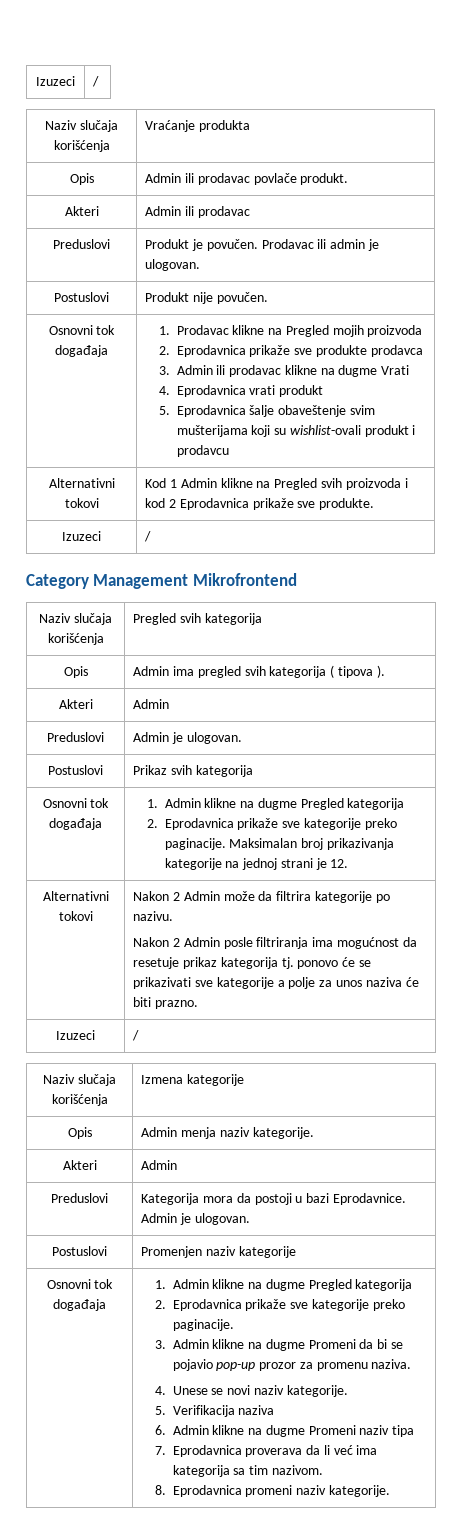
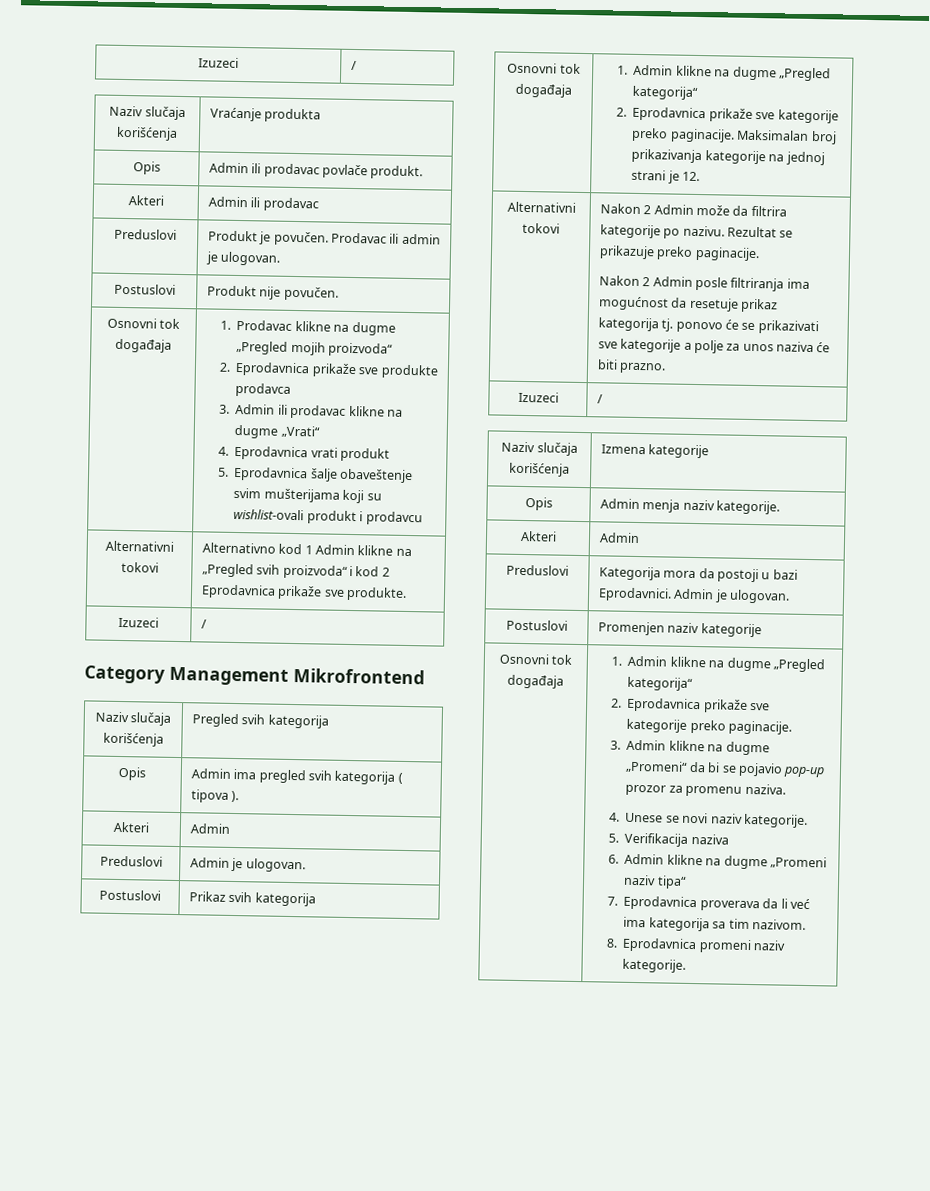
[285,325,423,337] Pregled mojih proizvoda -> [351,321,396,336] [236,340,394,357] dugme „Pregled mojih proizvoda“
[381,365,410,375] Vrati -> [280,425,320,438] „Vrati“
[145,478,167,488] Kod -> [201,542,303,555] Alternativno kod
[274,478,401,490] Pregled svih proizvoda -> [201,563,348,579] „Pregled svih proizvoda“
[300,798,405,810] Pregled kategorija -> [778,67,831,82] [632,85,699,101] „Pregled kategorija“
(174, 916) none -> [726,226,794,238] [598,245,760,262] Rezultat se prikazuje preko paginacije.
[333,1193,407,1205] Eprodavnice. -> [597,587,672,602] Eprodavnici.
[308,1279,413,1291] Pregled kategorija -> [772,658,825,673] [627,676,694,692] „Pregled kategorija“
[308,1339,356,1349] Promeni -> [625,760,689,773] „Promeni“
[308,1425,415,1437] Promeni naziv tipa -> [769,856,827,869] [623,874,687,889] „Promeni naziv tipa“

